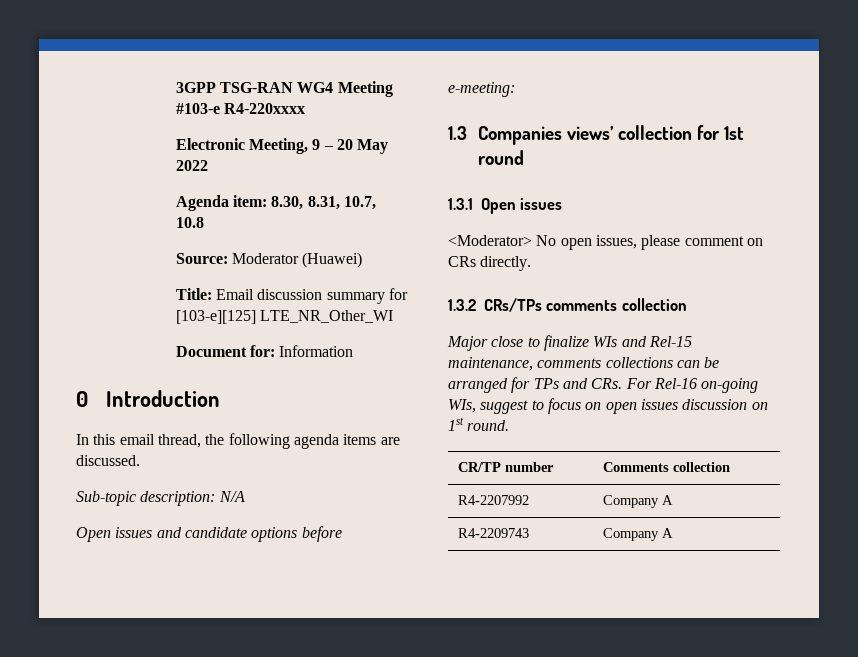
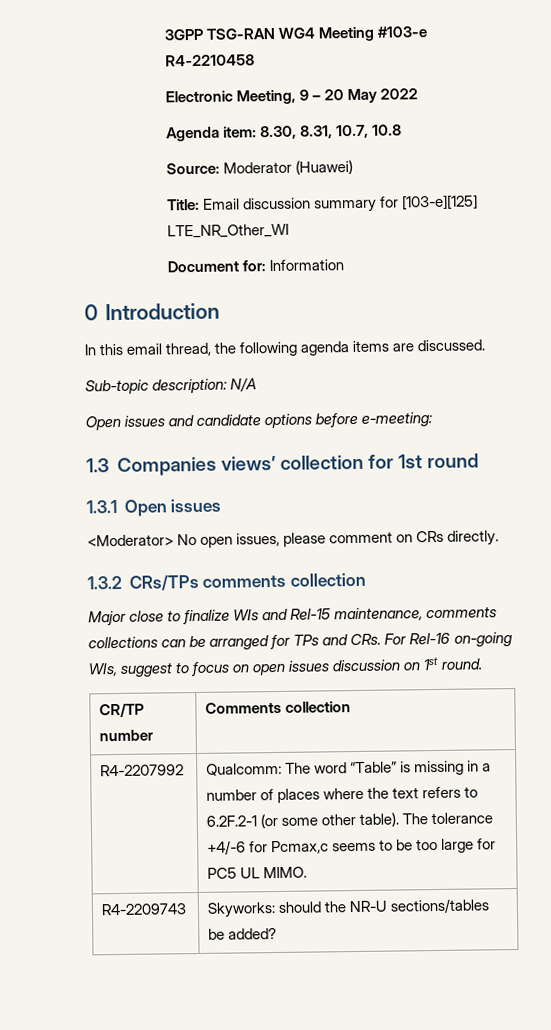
[223,103,305,114] R4-220xxxx -> [164,54,255,67] R4-2210458
[602,495,673,508] [457,528,529,538] [602,528,673,541] Company A // R4-2209743 | Company A -> [205,760,491,776] [205,786,478,804] [205,812,493,829] [206,838,497,855] [206,866,307,879] [100,903,187,916] [206,898,490,918] [207,928,277,940] Qualcomm: The word “Table” is missing in a number of places where the text refers to 6.2F.2-1 (or some other table). The tolerance +4/-6 for Pcmax,c seems to be too large for PC5 UL MIMO. // R4-2209743 | Skyworks: should the NR-U sections/tables be added?

